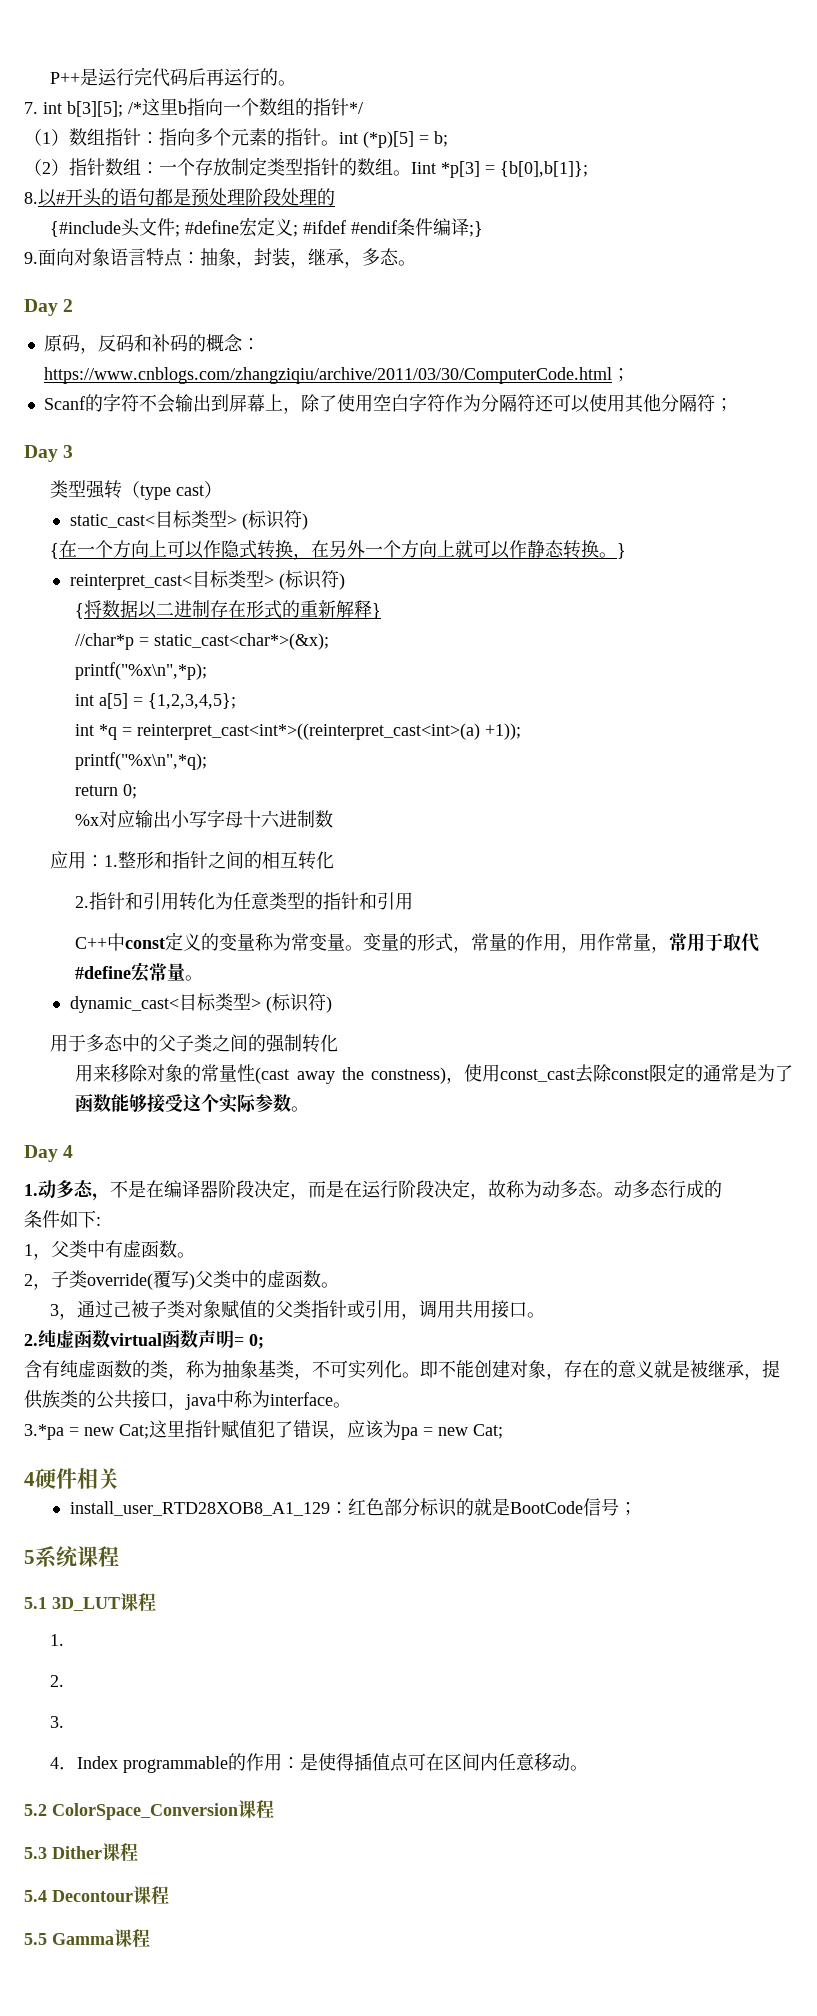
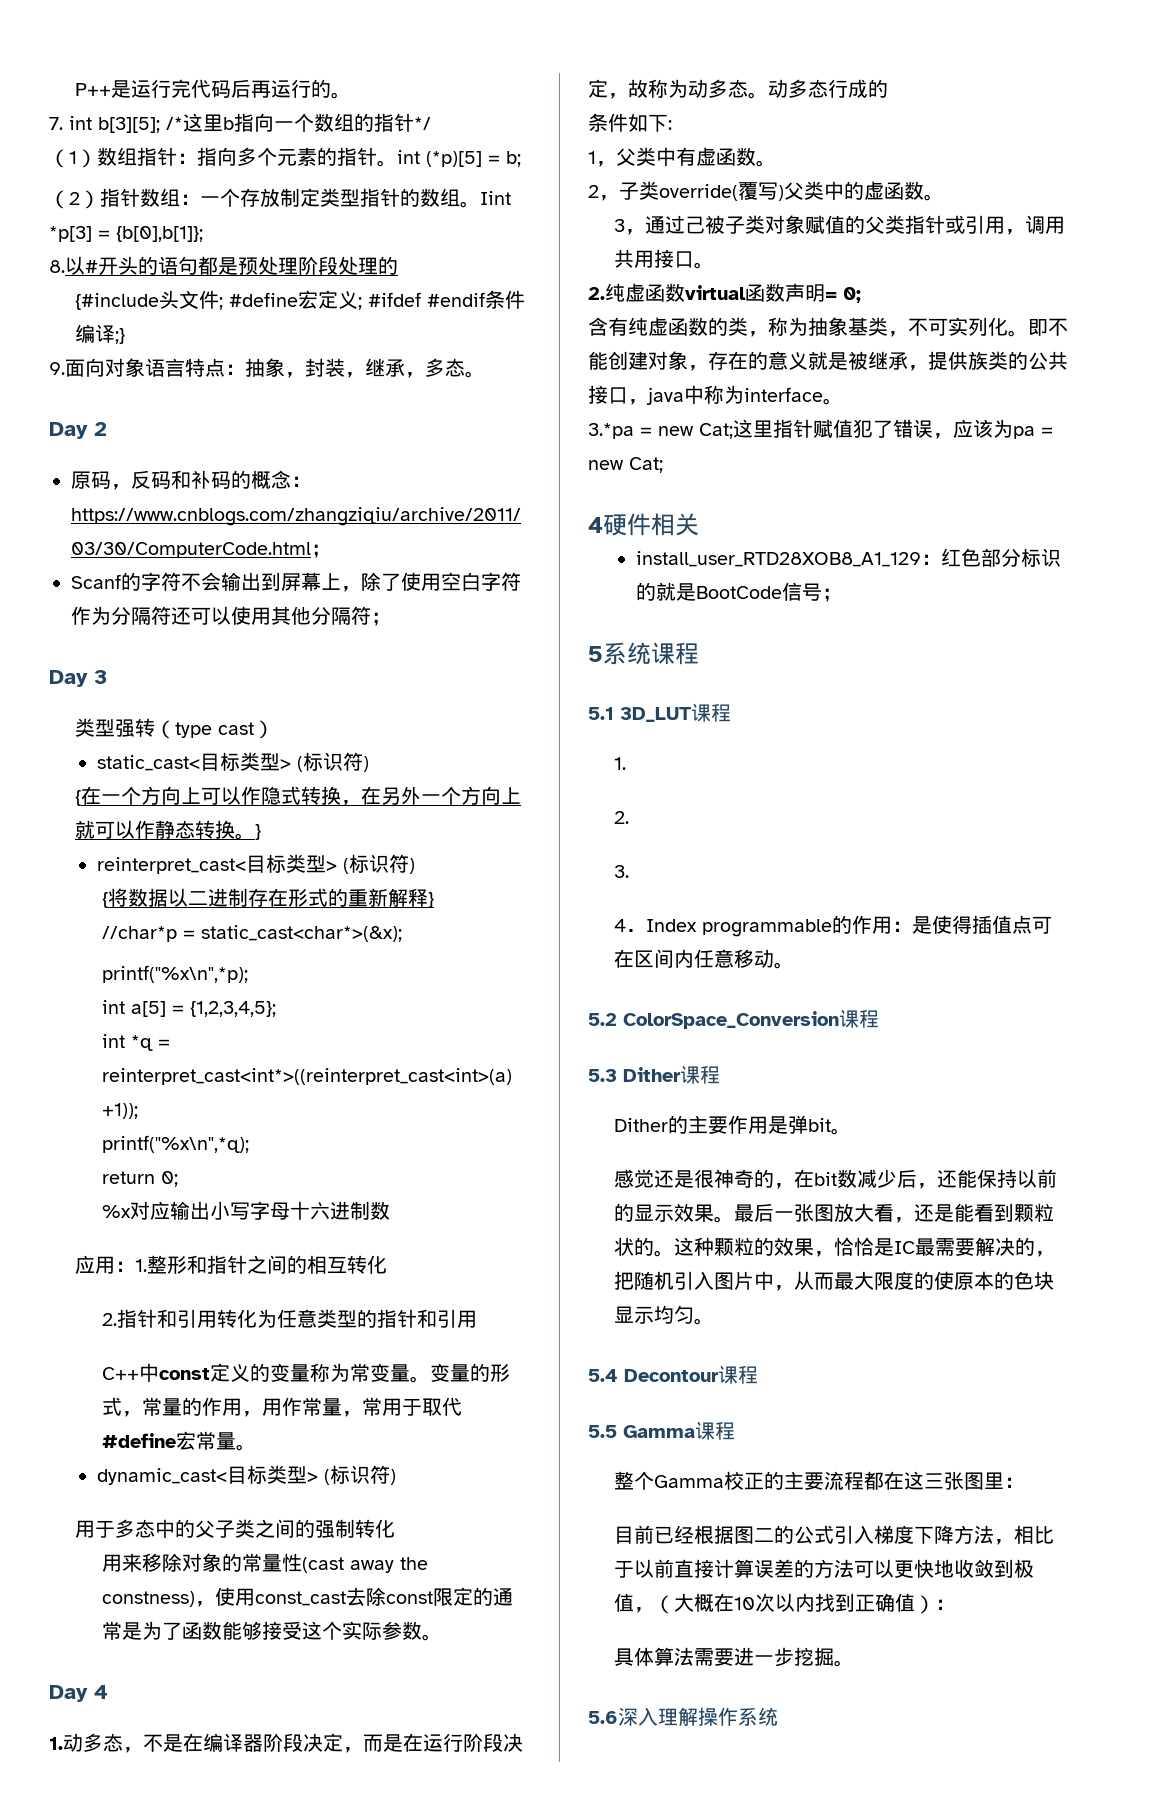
(138, 1852) none -> [614,1115,852,1135] [614,1169,1058,1189] [614,1203,1055,1223] [614,1237,1056,1257] [614,1271,1055,1291] [614,1305,715,1325] // Dither的主要作用是弹bit。 // 感觉还是很神奇的，在bit数减少后，还能保持以前的显示效果。最后一张图放大看，还是能看到颗粒状的。这种颗粒的效果，恰恰是IC最需要解决的，把随机引入图片中，从而最大限度的使原本的色块显示均匀。
(150, 1938) none -> [614,1471,1025,1490] [614,1525,1055,1545] [614,1559,1035,1578] [614,1593,956,1614] [614,1647,855,1667] [588,1707,778,1726] // 整个Gamma校正的主要流程都在这三张图里： // 目前已经根据图二的公式引入梯度下降方法，相比于以前直接计算误差的方法可以更快地收敛到极值，（大概在10次以内找到正确值）： // 具体算法需要进一步挖掘。 // 5.6深入理解操作系统

